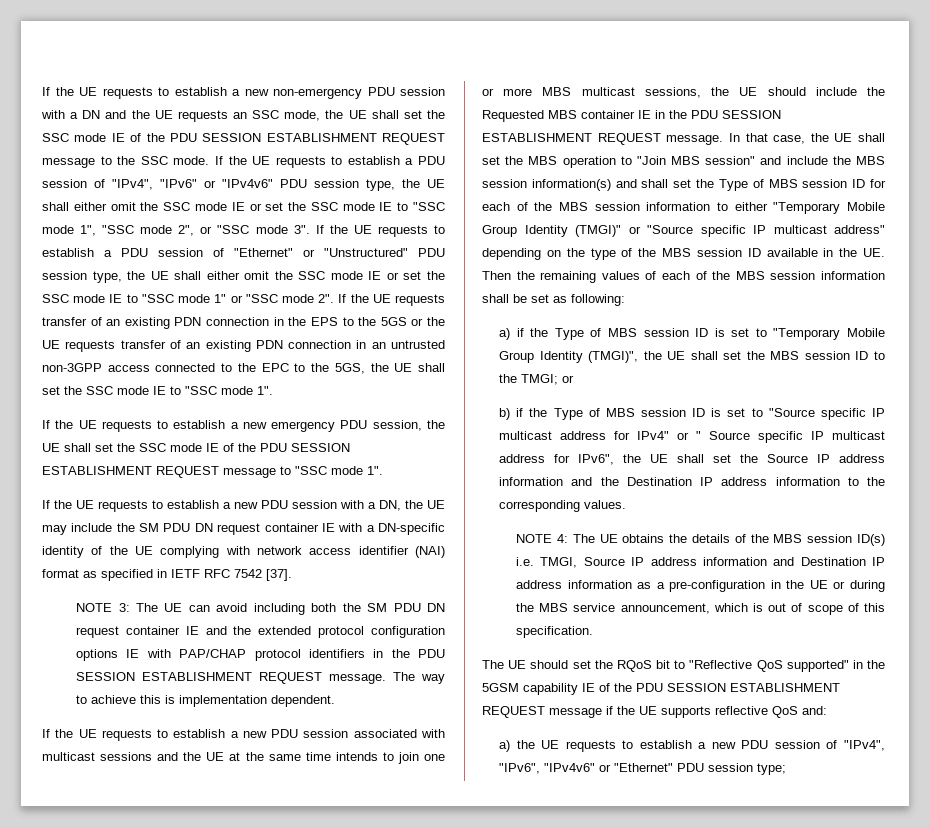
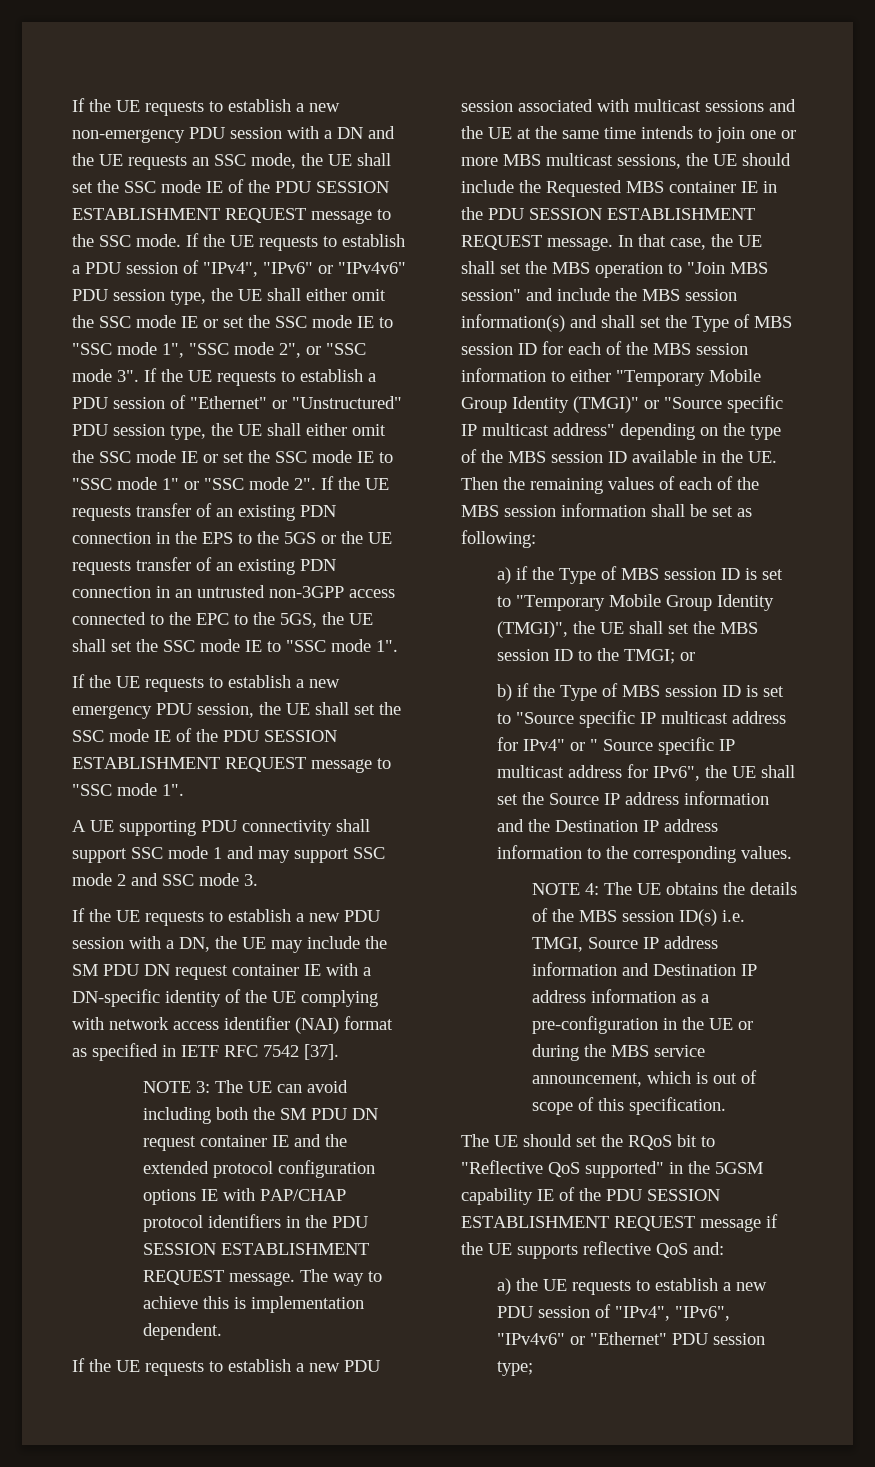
(383, 470) none -> [72,819,370,836] [72,846,385,863] [72,873,258,886] // A UE supporting PDU connectivity shall support SSC mode 1 and may support SSC mode 2 and SSC mode 3.

